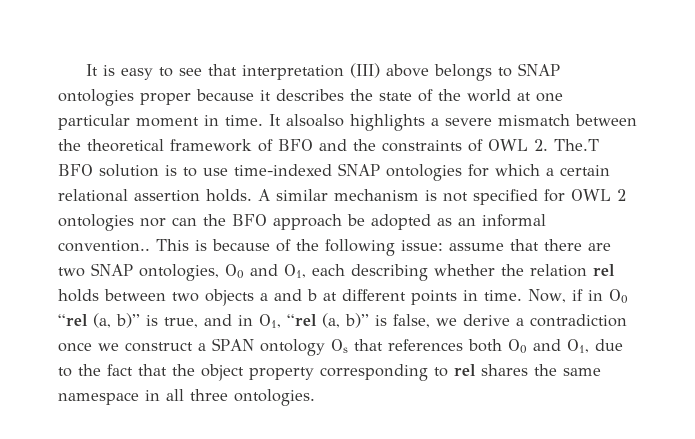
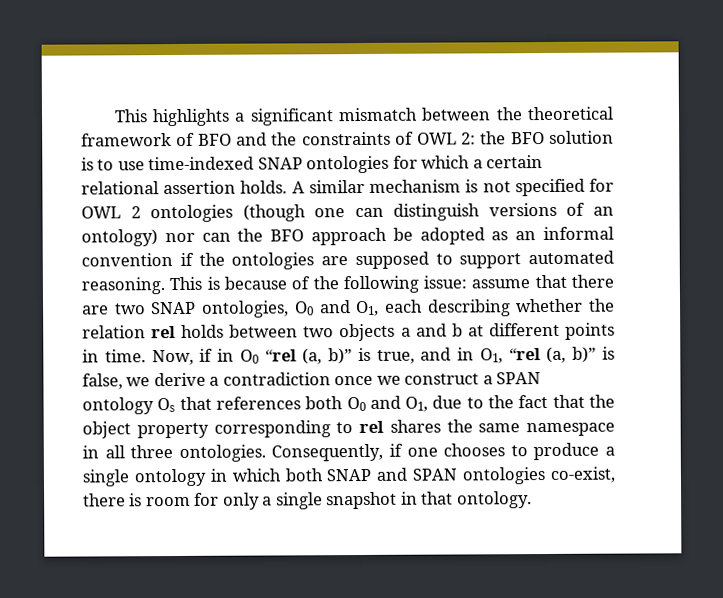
[86,63,561,81] [58,89,563,106] [58,114,344,130] It is easy to see that interpretation (III) above belongs to SNAP ontologies proper because it describes the state of the world at one particular moment in time. It alsoalso -> [113,109,148,123] This
[445,118,492,126] severe -> [249,108,334,126] significant
[534,139,599,151] 2. The.T -> [460,131,507,145] 2: the
(134, 222) none -> [242,202,614,222] [81,229,158,247] (though one can distinguish versions of an ontology)
[58,240,150,252] convention.. -> [81,250,614,270] [81,277,165,295] convention if the ontologies are supposed to support automated reasoning.
(315, 397) none -> [271,442,616,462] [82,466,616,487] [83,491,532,510] Consequently, if one chooses to produce a single ontology in which both SNAP and SPAN ontologies co-exist, there is room for only a single snapshot in that ontology.

